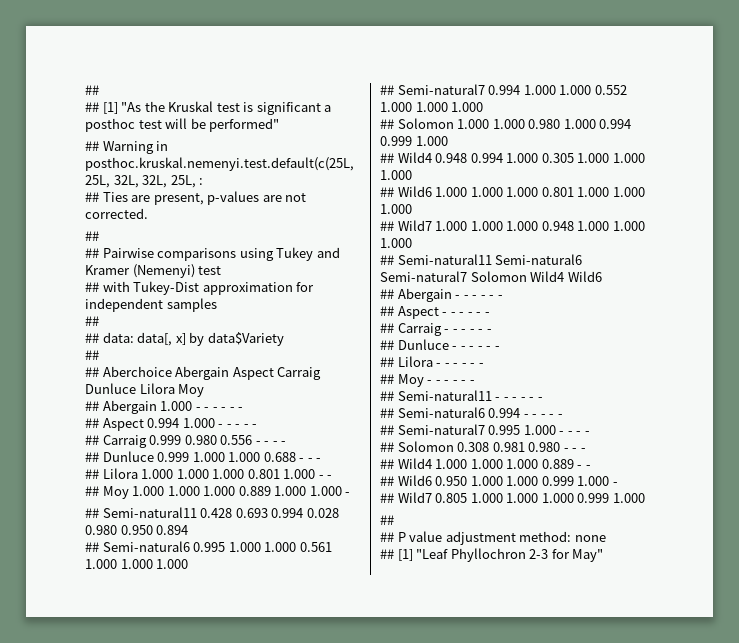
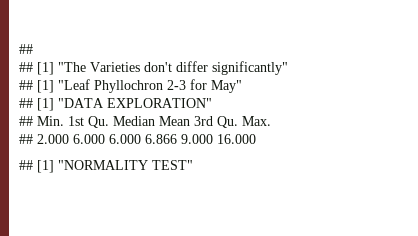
[121,101,332,115] [85,118,280,132] [85,141,169,154] [85,157,354,171] [85,175,204,188] [85,191,307,205] [85,208,148,219] [85,231,99,241] [85,247,340,261] [85,264,222,278] [85,281,315,295] [85,298,217,312] [85,316,99,326] [85,332,284,346] [85,350,99,360] [85,366,322,380] [85,383,205,397] [85,400,244,414] [85,418,258,431] [85,435,287,448] [85,451,322,462] [85,468,333,479] [85,486,351,499] [85,507,339,518] [85,525,189,535] [85,541,332,552] [85,559,189,569] [380,84,627,95] [380,102,484,112] [380,118,632,129] [380,136,448,146] [380,152,645,163] [380,170,412,180] [380,186,645,197] [380,204,412,214] [380,220,645,231] [380,238,412,248] [380,254,583,265] [380,271,602,282] [380,288,503,302] [380,306,490,319] [380,323,492,336] [380,339,500,350] [380,356,484,367] [380,374,475,387] [380,390,543,401] [380,407,563,418] [380,424,590,435] [380,441,586,452] [380,458,591,469] [380,475,618,486] [380,492,645,503] [380,515,394,525] [380,531,606,545] "As the Kruskal test is significant a posthoc test will be performed" // ## Warning in posthoc.kruskal.nemenyi.test.default(c(25L, 25L, 32L, 32L, 25L, : // ## Ties are present, p-values are not corrected. // ## // ## Pairwise comparisons using Tukey and Kramer (Nemenyi) test // ## with Tukey-Dist approximation for independent samples // ## // ## data: data[, x] by data$Variety // ## // ## Aberchoice Abergain Aspect Carraig Dunluce Lilora Moy // ## Abergain 1.000 - - - - - - // ## Aspect 0.994 1.000 - - - - - // ## Carraig 0.999 0.980 0.556 - - - - // ## Dunluce 0.999 1.000 1.000 0.688 - - - // ## Lilora 1.000 1.000 1.000 0.801 1.000 - - // ## Moy 1.000 1.000 1.000 0.889 1.000 1.000 - // ## Semi-natural11 0.428 0.693 0.994 0.028 0.980 0.950 0.894 // ## Semi-natural6 0.995 1.000 1.000 0.561 1.000 1.000 1.000 // ## Semi-natural7 0.994 1.000 1.000 0.552 1.000 1.000 1.000 // ## Solomon 1.000 1.000 0.980 1.000 0.994 0.999 1.000 // ## Wild4 0.948 0.994 1.000 0.305 1.000 1.000 1.000 // ## Wild6 1.000 1.000 1.000 0.801 1.000 1.000 1.000 // ## Wild7 1.000 1.000 1.000 0.948 1.000 1.000 1.000 // ## Semi-natural11 Semi-natural6 Semi-natural7 Solomon Wild4 Wild6 // ## Abergain - - - - - - // ## Aspect - - - - - - // ## Carraig - - - - - - // ## Dunluce - - - - - - // ## Lilora - - - - - - // ## Moy - - - - - - // ## Semi-natural11 - - - - - - // ## Semi-natural6 0.994 - - - - - // ## Semi-natural7 0.995 1.000 - - - - // ## Solomon 0.308 0.981 0.980 - - - // ## Wild4 1.000 1.000 1.000 0.889 - - // ## Wild6 0.950 1.000 1.000 0.999 1.000 - // ## Wild7 0.805 1.000 1.000 1.000 0.999 1.000 // ## // ## P value adjustment method: none -> [58,61,288,75] "The Varieties don't differ significantly"
(604, 555) none -> [19,98,212,111] [19,116,271,128] [19,134,256,144] [19,160,193,173] // ## [1] "DATA EXPLORATION" // ## Min. 1st Qu. Median Mean 3rd Qu. Max. // ## 2.000 6.000 6.000 6.866 9.000 16.000 // ## [1] "NORMALITY TEST"

